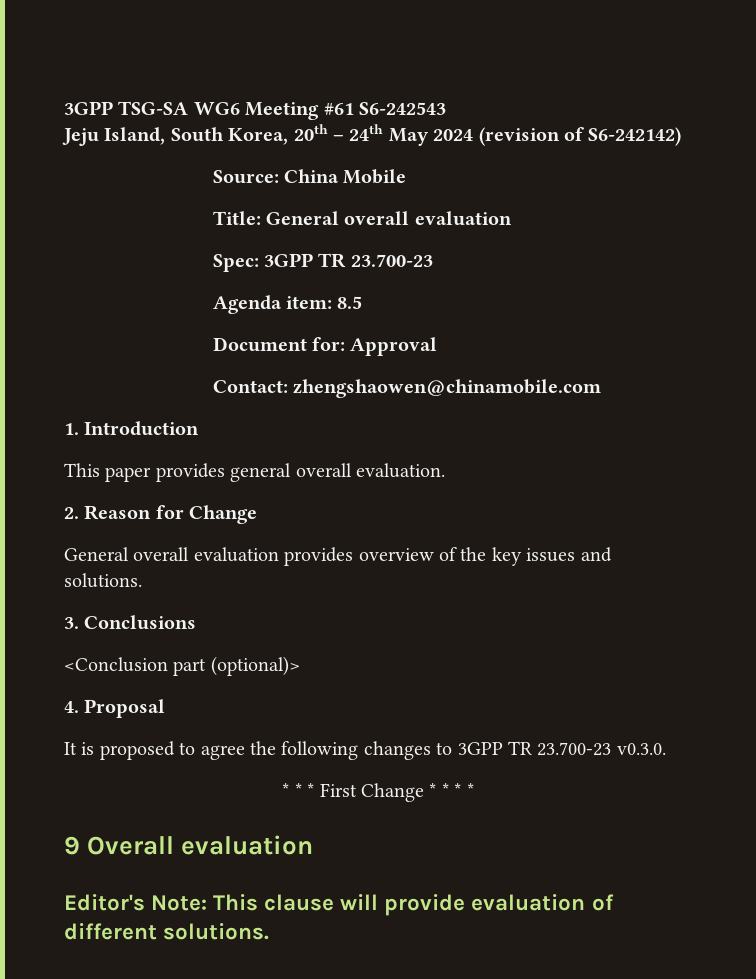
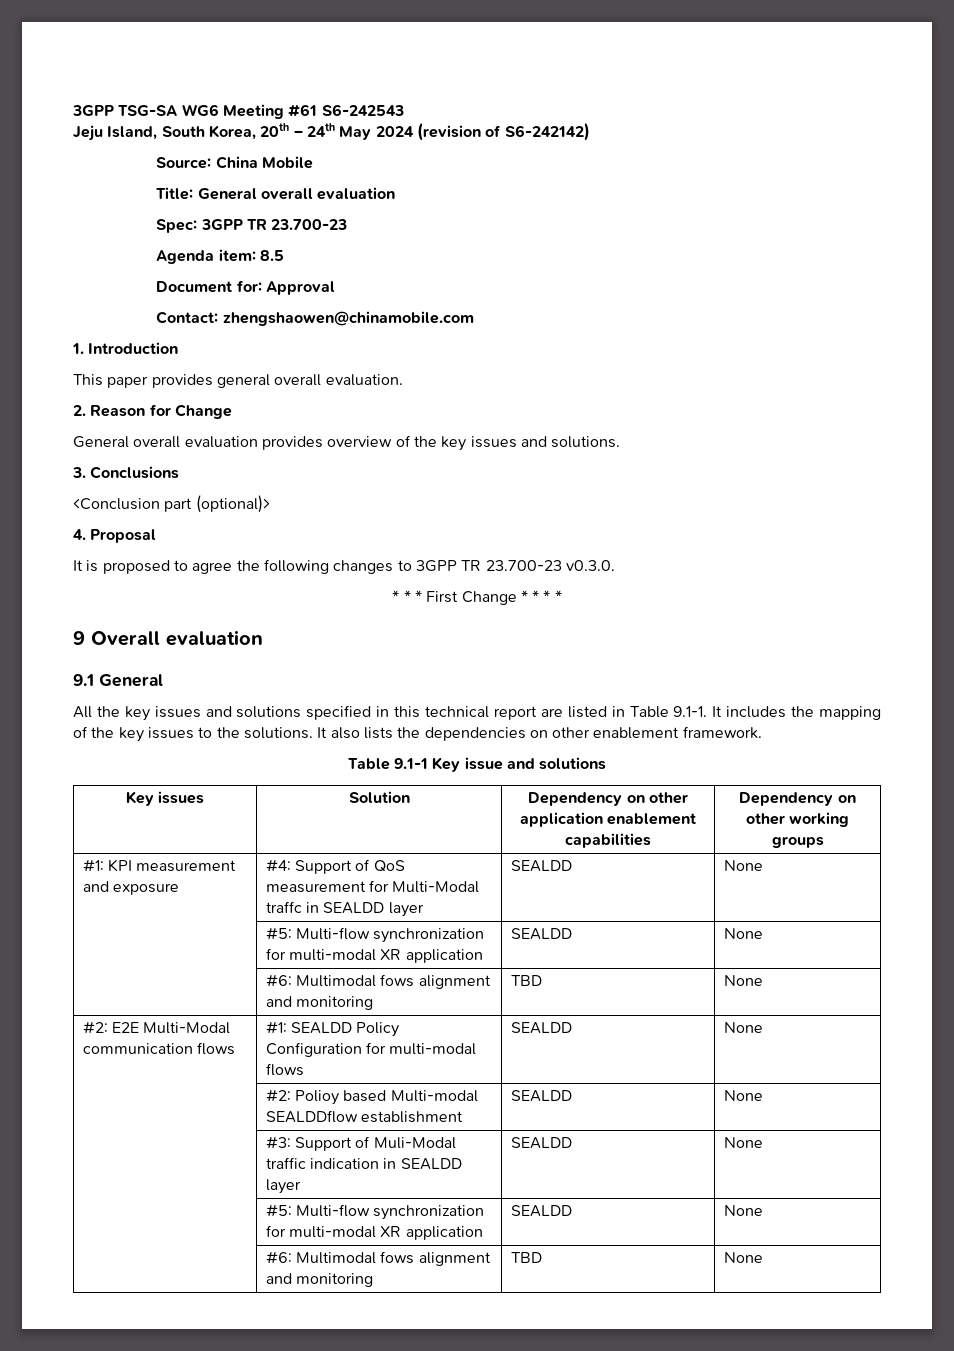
[64,894,614,916] [64,923,270,940] Editor's Note: This clause will provide evaluation of different solutions. -> [73,674,163,687] [73,705,882,721] [73,726,762,742] [347,757,607,772] [125,791,205,806] [348,791,410,803] [528,792,688,806] [519,812,697,827] [565,833,651,848] [739,792,856,806] [745,812,850,827] [771,836,824,848] [82,859,237,872] [82,881,180,895] [265,859,405,874] [265,880,480,893] [265,901,424,917] [510,860,572,872] [723,860,763,871] [265,927,485,943] [265,948,483,963] [510,928,572,940] [723,928,763,939] [265,974,491,989] [265,996,374,1010] [510,975,542,986] [723,975,763,986] [82,1021,231,1034] [82,1042,236,1055] [265,1021,400,1037] [265,1042,477,1057] [265,1063,304,1076] [510,1022,572,1034] [723,1022,763,1033] [265,1089,478,1105] [265,1110,464,1123] [510,1090,572,1102] [723,1090,763,1101] [265,1136,456,1151] [265,1157,462,1170] [265,1179,301,1194] [510,1137,572,1149] [723,1137,763,1148] [265,1204,485,1220] [265,1225,483,1240] [510,1205,572,1217] [723,1205,763,1216] [265,1251,491,1266] [265,1273,374,1287] [510,1252,542,1263] [723,1252,763,1263] 9.1 General // All the key issues and solutions specified in this technical report are listed in Table 9.1-1. It includes the mapping of the key issues to the solutions. It also lists the dependencies on other enablement framework. // Table 9.1-1 Key issue and solutions // Key issues | Solution | Dependency on other application enablement capabilities | Dependency on other working groups // #1: KPI measurement and exposure | #4: Support of QoS measurement for Multi-Modal traffc in SEALDD layer | SEALDD | None // | #5: Multi-flow synchronization for multi-modal XR application | SEALDD | None // | #6: Multimodal fows alignment and monitoring | TBD | None // #2: E2E Multi-Modal communication flows | #1: SEALDD Policy Configuration for multi-modal flows | SEALDD | None // | #2: Polioy based Multi-modal SEALDDflow establishment | SEALDD | None // | #3: Support of Muli-Modal traffic indication in SEALDD layer | SEALDD | None // | #5: Multi-flow synchronization for multi-modal XR application | SEALDD | None // | #6: Multimodal fows alignment and monitoring | TBD | None

